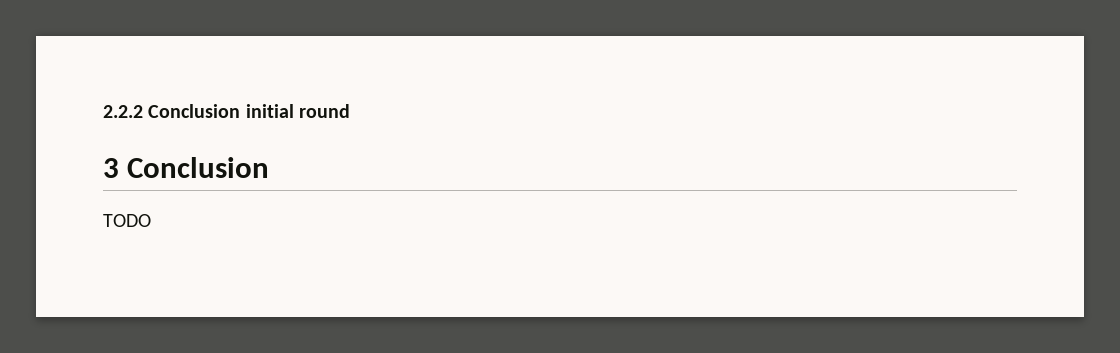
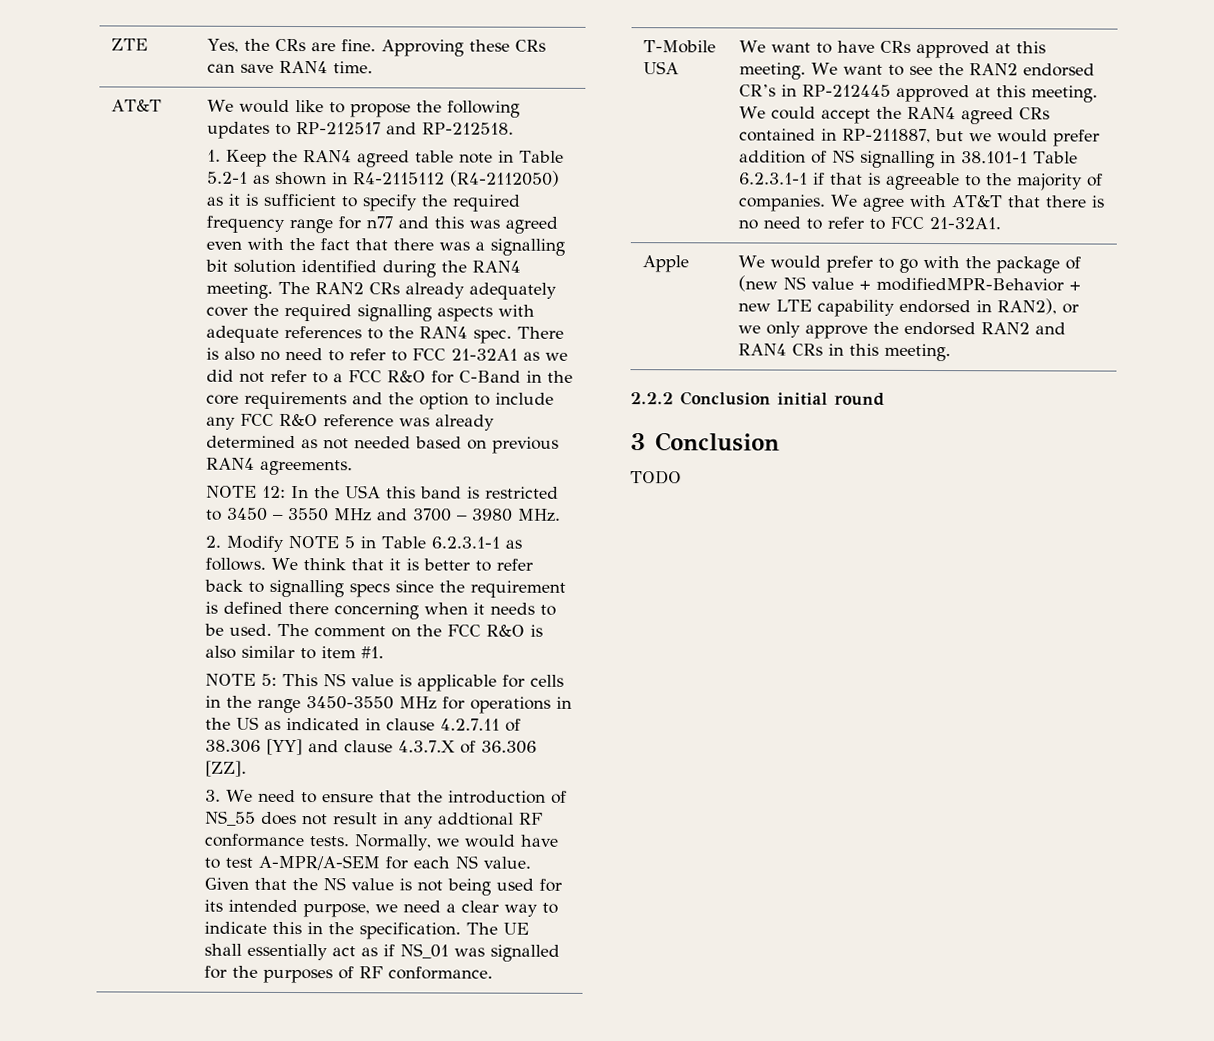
(103, 111) none -> [110,38,148,51] [206,38,546,57] [206,60,373,74] [110,99,162,112] [206,99,520,118] [206,121,514,139] [206,149,564,168] [206,170,560,187] [205,193,521,212] [205,215,558,234] [205,237,565,256] [204,259,521,278] [205,281,557,300] [205,303,535,322] [205,325,564,344] [205,347,568,362] [205,369,573,384] [205,391,554,410] [205,413,495,431] [205,435,559,454] [205,457,353,476] [205,485,559,499] [204,507,561,522] [204,535,522,552] [204,557,533,572] [203,579,566,598] [204,601,556,620] [203,623,543,638] [204,645,384,660] [204,673,564,692] [204,695,572,714] [204,716,521,732] [204,738,537,756] [204,760,247,777] [204,789,567,804] [204,810,543,829] [203,833,559,851] [203,854,531,871] [203,877,562,896] [203,899,558,918] [203,921,529,940] [203,943,560,962] [203,965,493,984] [642,40,716,54] [642,61,679,75] [738,40,1046,59] [738,62,1095,80] [738,84,1098,103] [738,106,1050,125] [738,128,1100,147] [738,149,1078,169] [738,172,1103,191] [737,194,1105,212] [737,216,1001,230] [641,255,689,273] [737,255,1081,274] [737,275,1081,292] [737,298,1079,317] [737,321,1066,339] [737,343,951,362] ZTE | Yes, the CRs are fine. Approving these CRs can save RAN4 time. // AT&T | We would like to propose the following updates to RP-212517 and RP-212518. // 1. Keep the RAN4 agreed table note in Table 5.2-1 as shown in R4-2115112 (R4-2112050) as it is sufficient to specify the required frequency range for n77 and this was agreed even with the fact that there was a signalling bit solution identified during the RAN4 meeting. The RAN2 CRs already adequately cover the required signalling aspects with adequate references to the RAN4 spec. There is also no need to refer to FCC 21-32A1 as we did not refer to a FCC R&O for C-Band in the core requirements and the option to include any FCC R&O reference was already determined as not needed based on previous RAN4 agreements. // NOTE 12: In the USA this band is restricted to 3450 – 3550 MHz and 3700 – 3980 MHz. // 2. Modify NOTE 5 in Table 6.2.3.1-1 as follows. We think that it is better to refer back to signalling specs since the requirement is defined there concerning when it needs to be used. The comment on the FCC R&O is also similar to item #1. // NOTE 5: This NS value is applicable for cells in the range 3450-3550 MHz for operations in the US as indicated in clause 4.2.7.11 of 38.306 [YY] and clause 4.3.7.X of 36.306 [ZZ]. // 3. We need to ensure that the introduction of NS_55 does not result in any addtional RF conformance tests. Normally, we would have to test A-MPR/A-SEM for each NS value. Given that the NS value is not being used for its intended purpose, we need a clear way to indicate this in the specification. The UE shall essentially act as if NS_01 was signalled for the purposes of RF conformance. // T-Mobile USA | We want to have CRs approved at this meeting. We want to see the RAN2 endorsed CR’s in RP-212445 approved at this meeting. We could accept the RAN4 agreed CRs contained in RP-211887, but we would prefer addition of NS signalling in 38.101-1 Table 6.2.3.1-1 if that is agreeable to the majority of companies. We agree with AT&T that there is no need to refer to FCC 21-32A1. // Apple | We would prefer to go with the package of (new NS value + modifiedMPR-Behavior + new LTE capability endorsed in RAN2), or we only approve the endorsed RAN2 and RAN4 CRs in this meeting. //

